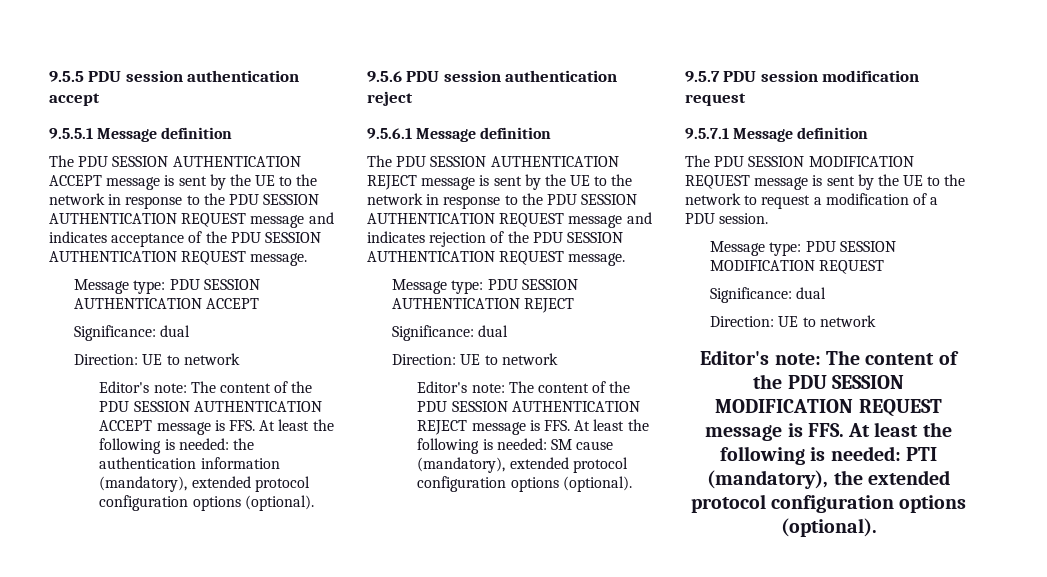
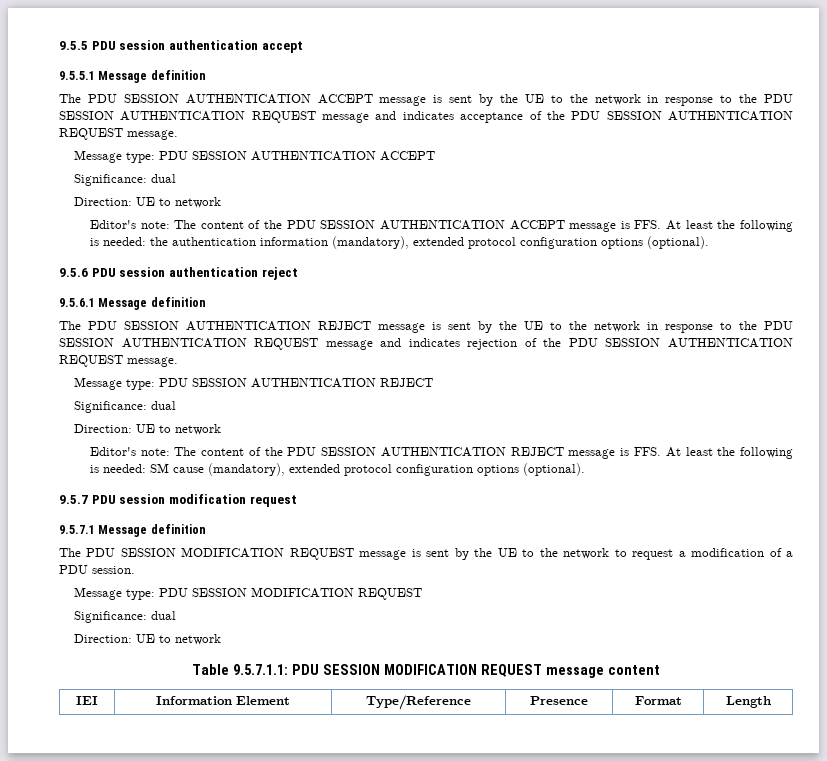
[700,350,959,365] [753,374,904,389] [715,399,942,417] [705,422,952,441] [720,446,937,465] [707,470,950,489] [690,494,967,513] [780,518,877,537] Editor's note: The content of the PDU SESSION MODIFICATION REQUEST message is FFS. At least the following is needed: PTI (mandatory), the extended protocol configuration options (optional). -> [192,664,660,678] [76,696,98,705] [156,696,290,705] [366,695,471,710] [530,696,588,705] [634,696,682,705] [725,696,771,708] Table 9.5.7.1.1: PDU SESSION MODIFICATION REQUEST message content // IEI | Information Element | Type/Reference | Presence | Format | Length

